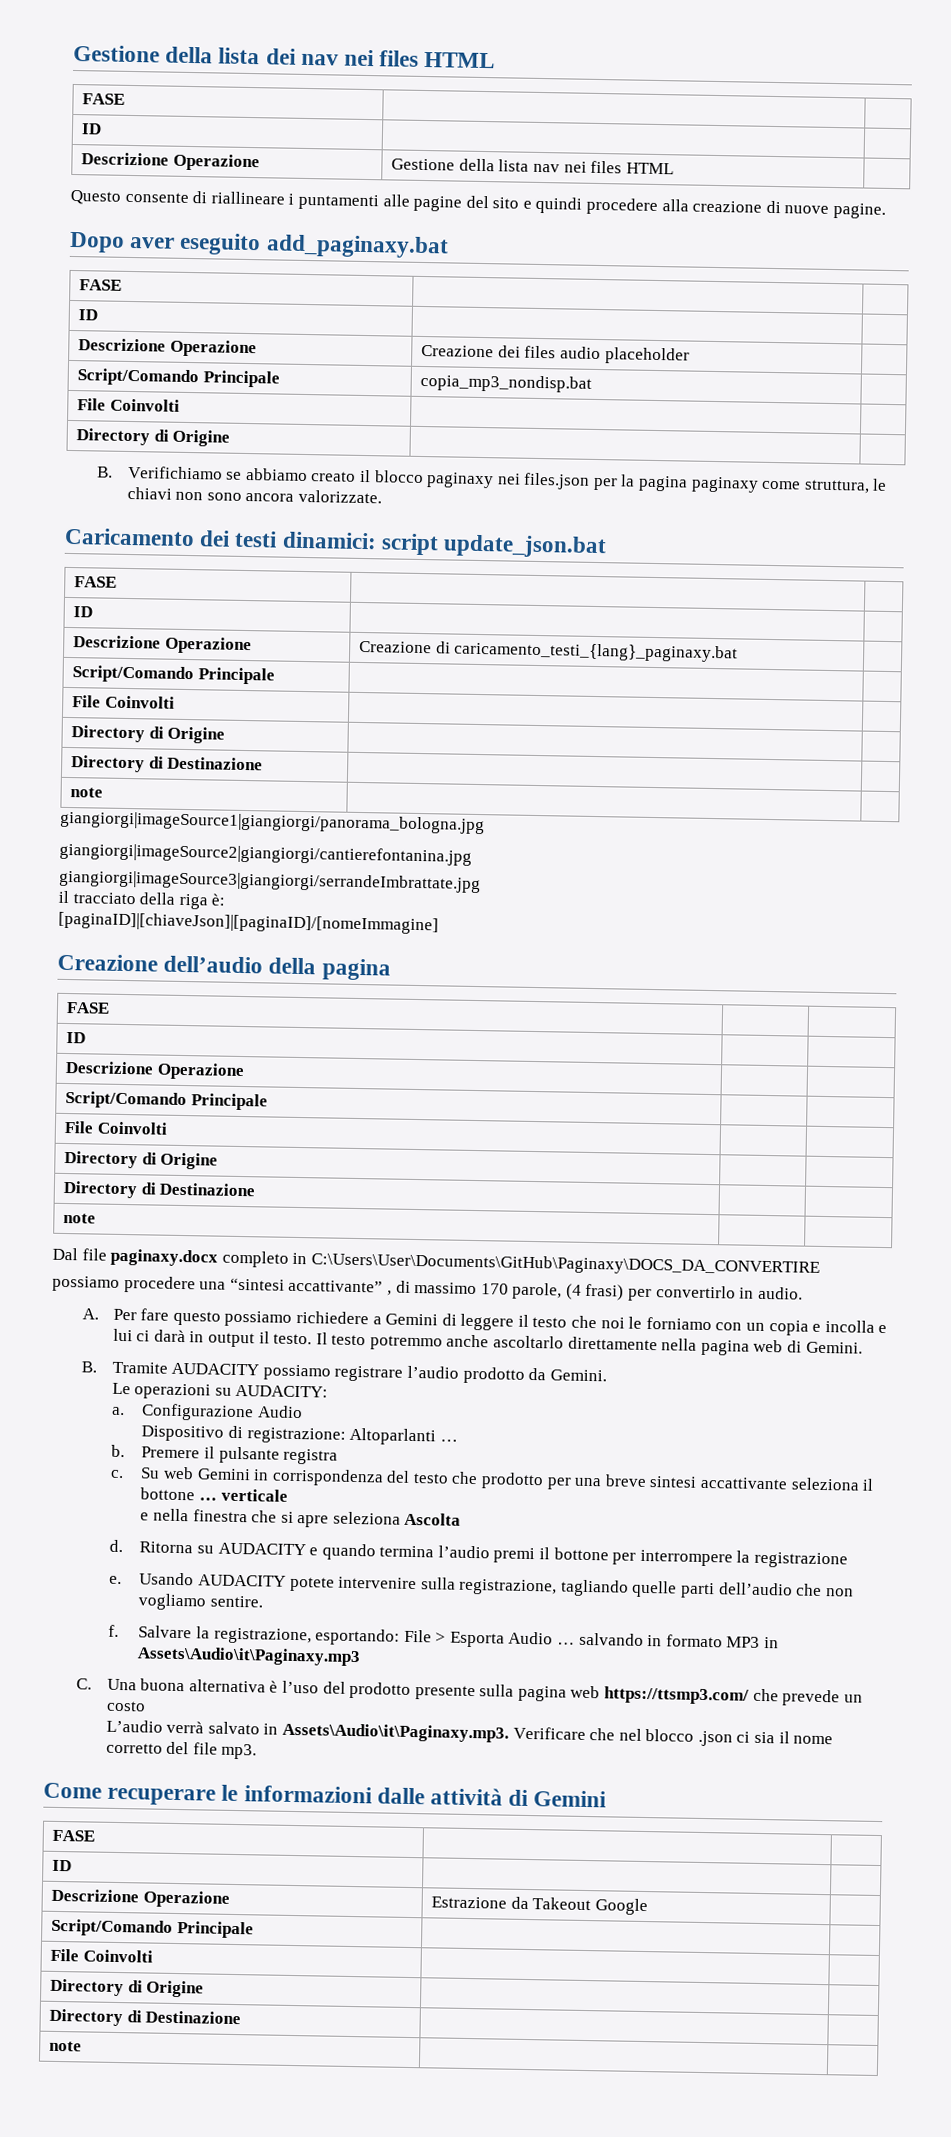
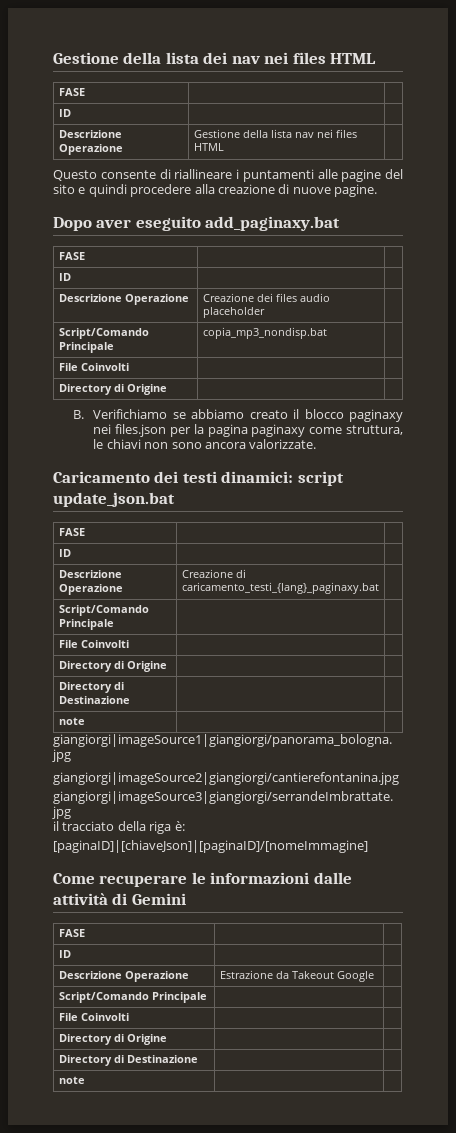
[57,953,391,981] [66,1002,111,1014] [66,1032,87,1044] [65,1060,245,1081] [65,1090,268,1111] [64,1120,168,1135] [64,1150,219,1170] [63,1180,256,1199] [63,1212,97,1224] [52,1247,820,1277] [52,1275,803,1302] [81,1308,888,1336] [112,1328,863,1356] [80,1361,607,1384] [111,1382,329,1400] [111,1403,303,1422] [141,1425,458,1446] [110,1444,339,1465] [109,1466,875,1491] [140,1487,288,1502] [140,1508,462,1528] [108,1539,848,1569] [108,1572,854,1599] [138,1593,263,1611] [107,1624,779,1649] [137,1646,362,1667] [75,1678,863,1707] [105,1700,146,1712] [105,1719,834,1747] [105,1741,258,1760] // Creazione dell’audio della pagina // FASE | | // ID | | // Descrizione Operazione | | // Script/Comando Principale | | // File Coinvolti | | // Directory di Origine | | // Directory di Destinazione | | // note | | // Dal file paginaxy.docx completo in C:\Users\User\Documents\GitHub\Paginaxy\DOCS_DA_CONVERTIRE // possiamo procedere una “sintesi accattivante” , di massimo 170 parole, (4 frasi) per convertirlo in audio. // A. Per fare questo possiamo richiedere a Gemini di leggere il testo che noi le forniamo con un copia e incolla e lui ci darà in output il testo. Il testo potremmo anche ascoltarlo direttamente nella pagina web di Gemini. // B. Tramite AUDACITY possiamo registrare l’audio prodotto da Gemini. // Le operazioni su AUDACITY: // a. Configurazione Audio // Dispositivo di registrazione: Altoparlanti … // b. Premere il pulsante registra // c. Su web Gemini in corrispondenza del testo che prodotto per una breve sintesi accattivante seleziona il bottone … verticale // e nella finestra che si apre seleziona Ascolta // d. Ritorna su AUDACITY e quando termina l’audio premi il bottone per interrompere la registrazione // e. Usando AUDACITY potete intervenire sulla registrazione, tagliando quelle parti dell’audio che non vogliamo sentire. // f. Salvare la registrazione, esportando: File > Esporta Audio … salvando in formato MP3 in Assets\Audio\it\Paginaxy.mp3 // C. Una buona alternativa è l’uso del prodotto presente sulla pagina web https://ttsmp3.com/ che prevede un costo // L’audio verrà salvato in Assets\Audio\it\Paginaxy.mp3. Verificare che nel blocco .json ci sia il nome corretto del file mp3. -> (368, 846) none

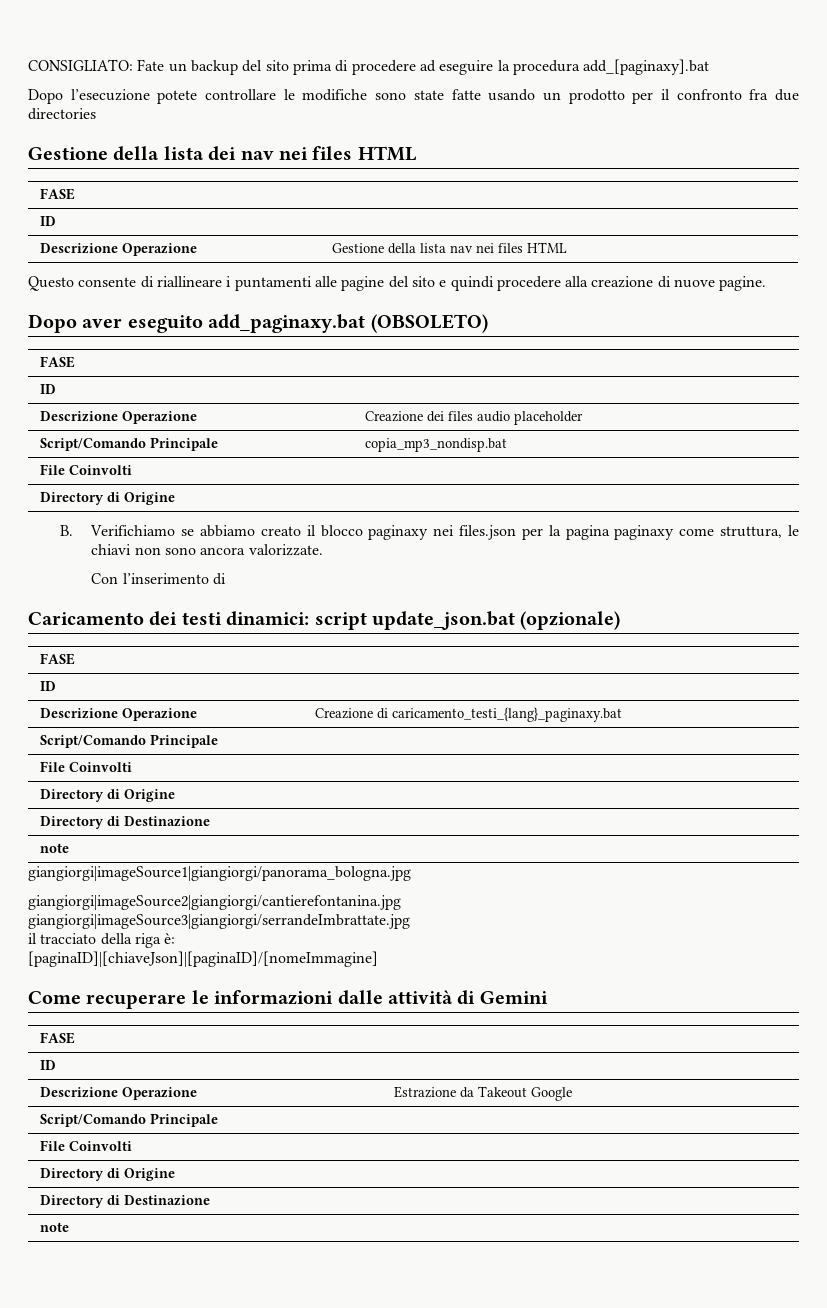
(53, 58) none -> [28,59,710,75] [28,89,799,104] [28,108,96,120] CONSIGLIATO: Fate un backup del sito prima di procedere ad eseguire la procedura add_[paginaxy].bat // Dopo l’esecuzione potete controllare le modifiche sono state fatte usando un prodotto per il confronto fra due directories //
(341, 223) none -> [370,314,488,333] (OBSOLETO)
(317, 444) none -> [91,573,227,585] // Con l’inserimento di
(175, 499) none -> [520,611,621,630] (opzionale)

